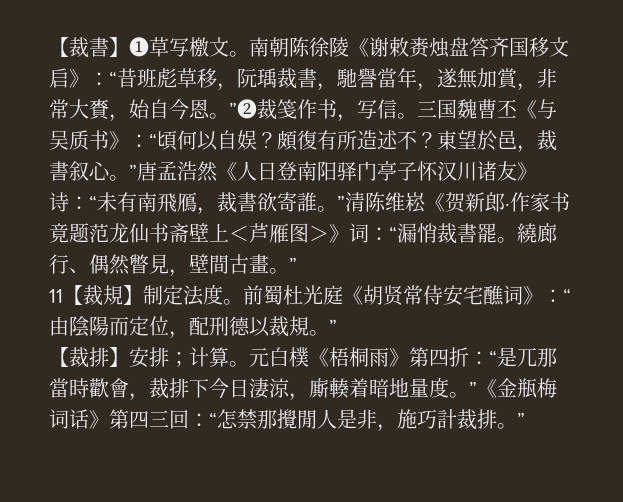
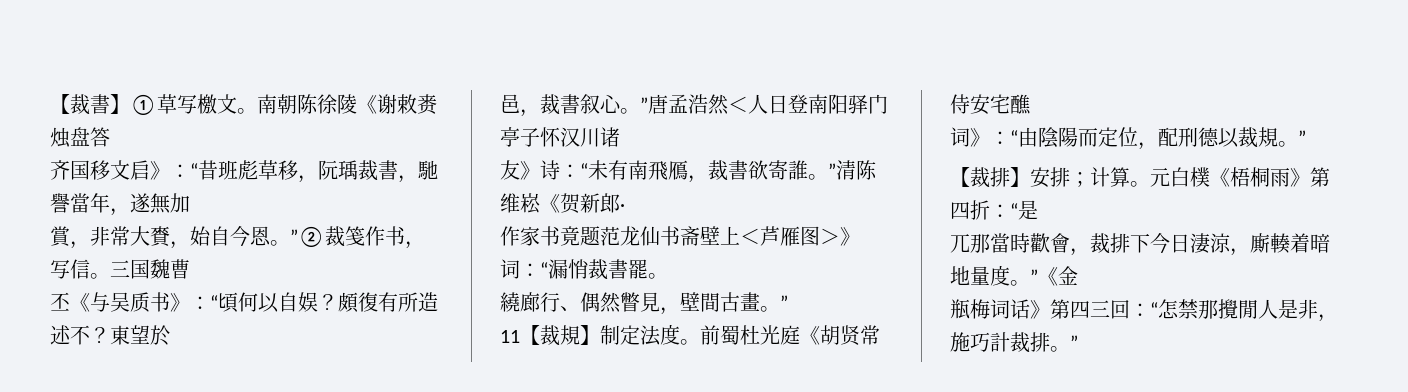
[129,37,149,57] ❶ -> [130,94,157,115] ①
(489, 47) none -> (110, 137) //
(497, 78) none -> (190, 203) //
[229,99,257,119] ”❷ -> [290,226,325,247] ”②
(497, 109) none -> (190, 269) //
(497, 140) none -> (170, 335) //
[217,162,237,181] 《 -> [728,96,748,112] ＜
(497, 171) none -> (620, 137) //
(510, 206) none -> (625, 207) //
(517, 240) none -> (668, 276) //
(504, 295) none -> (1031, 104) //
(517, 357) none -> (1038, 210) //
(517, 387) none -> (1078, 275) //

